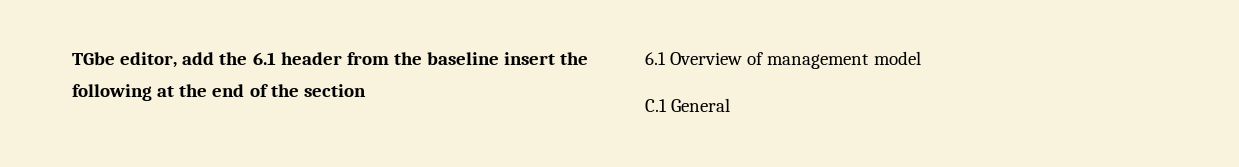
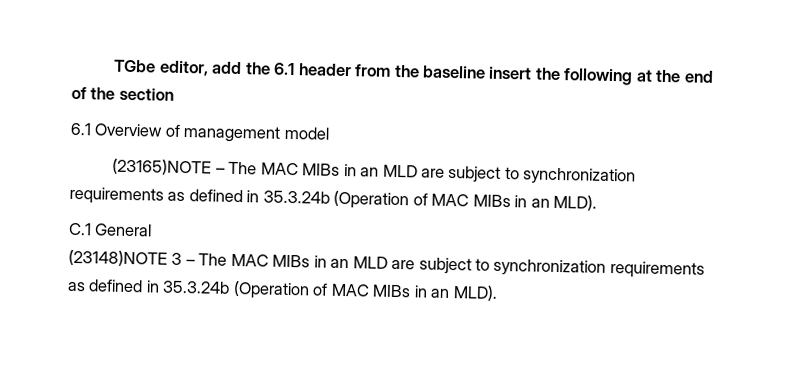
[645,98,731,112] C.1 General -> [112,158,637,186] [69,186,598,211] [68,222,153,237] [68,249,705,279] [67,279,498,301] (23165)NOTE – The MAC MIBs in an MLD are subject to synchronization requirements as defined in 35.3.24b (Operation of MAC MIBs in an MLD). // C.1 General // (23148)NOTE 3 – The MAC MIBs in an MLD are subject to synchronization requirements as defined in 35.3.24b (Operation of MAC MIBs in an MLD).

